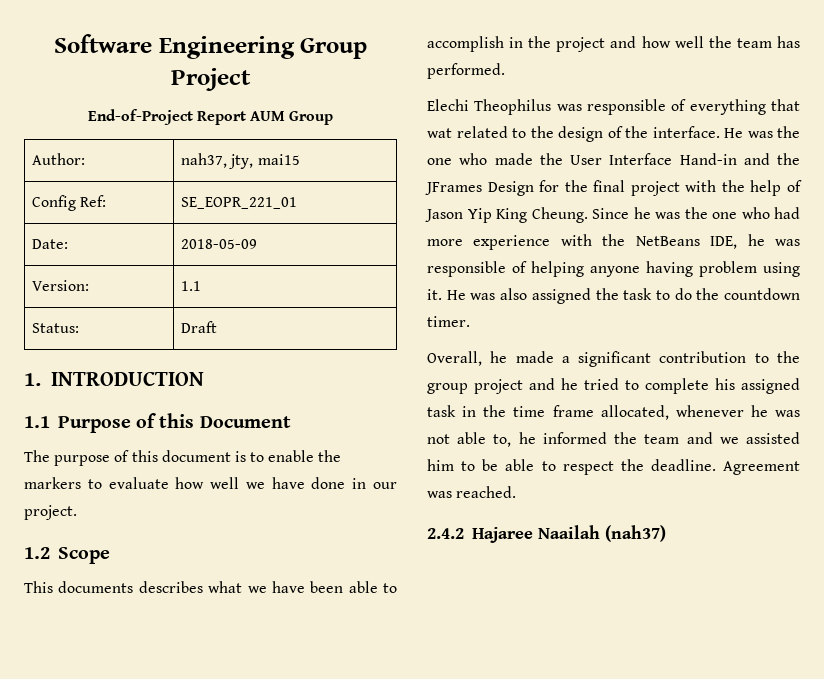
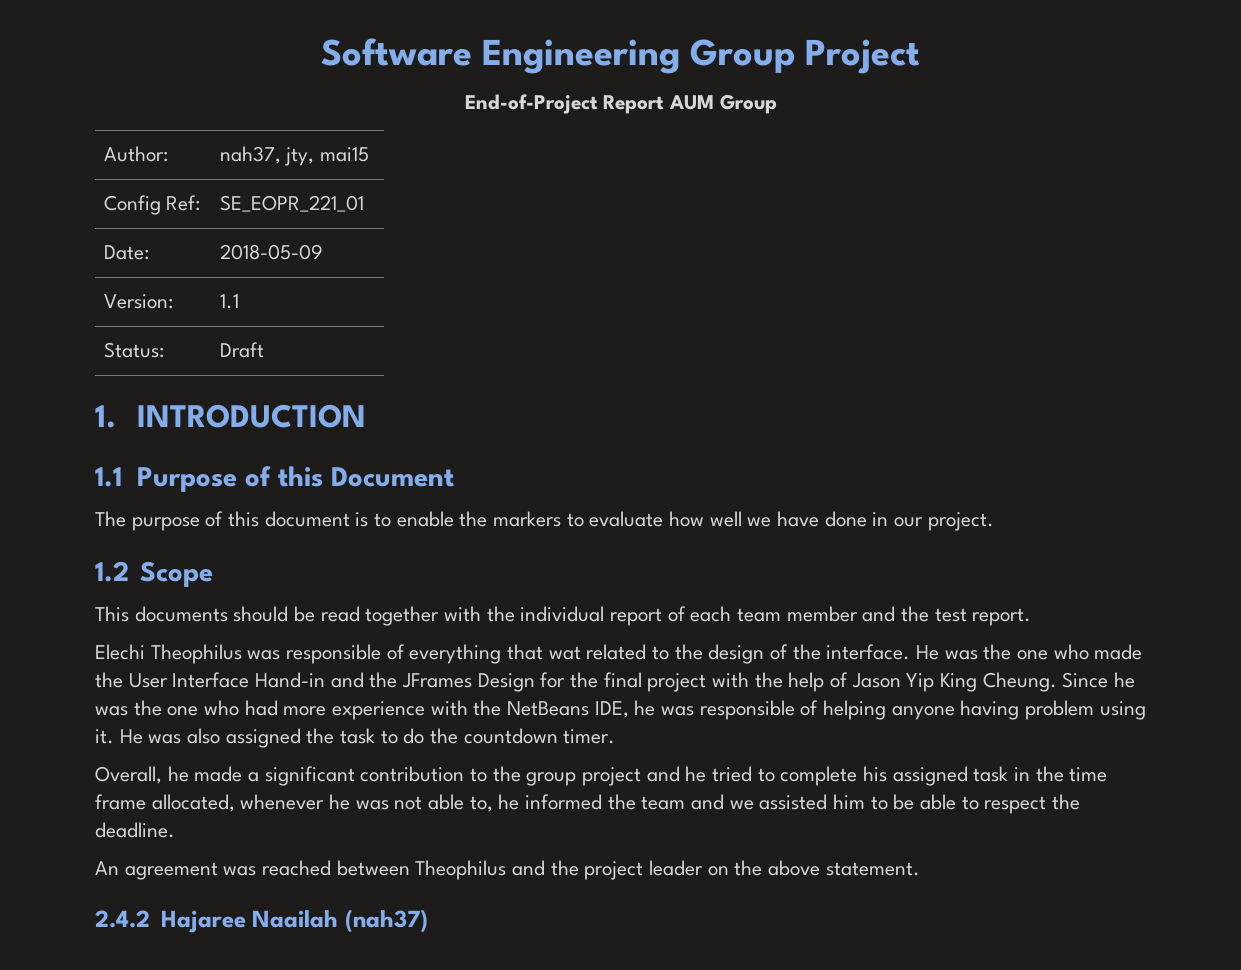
[138,581,397,593] [427,36,800,52] [427,63,505,79] describes what we have been able to accomplish in the project and how well the team has performed. -> [233,606,1032,626] should be read together with the individual report of each team member and the test report.
[723,461,800,475] [427,486,517,498] Agreement was reached. -> [95,860,920,880] // An agreement was reached between Theophilus and the project leader on the above statement.

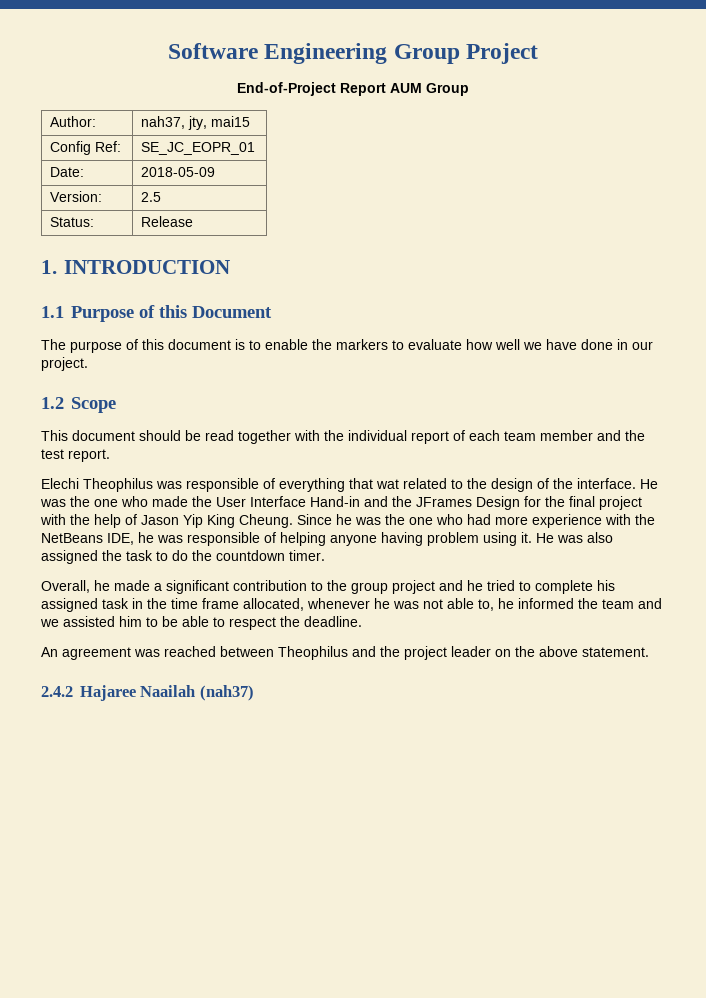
[219,195,364,212] SE_EOPR_221_01 -> [141,142,256,155] SE_JC_EOPR_01
[219,294,239,309] 1.1 -> [141,192,162,202] 2.5
[219,342,264,358] Draft -> [141,216,194,227] Release
[134,606,228,622] documents -> [72,430,135,441] document

